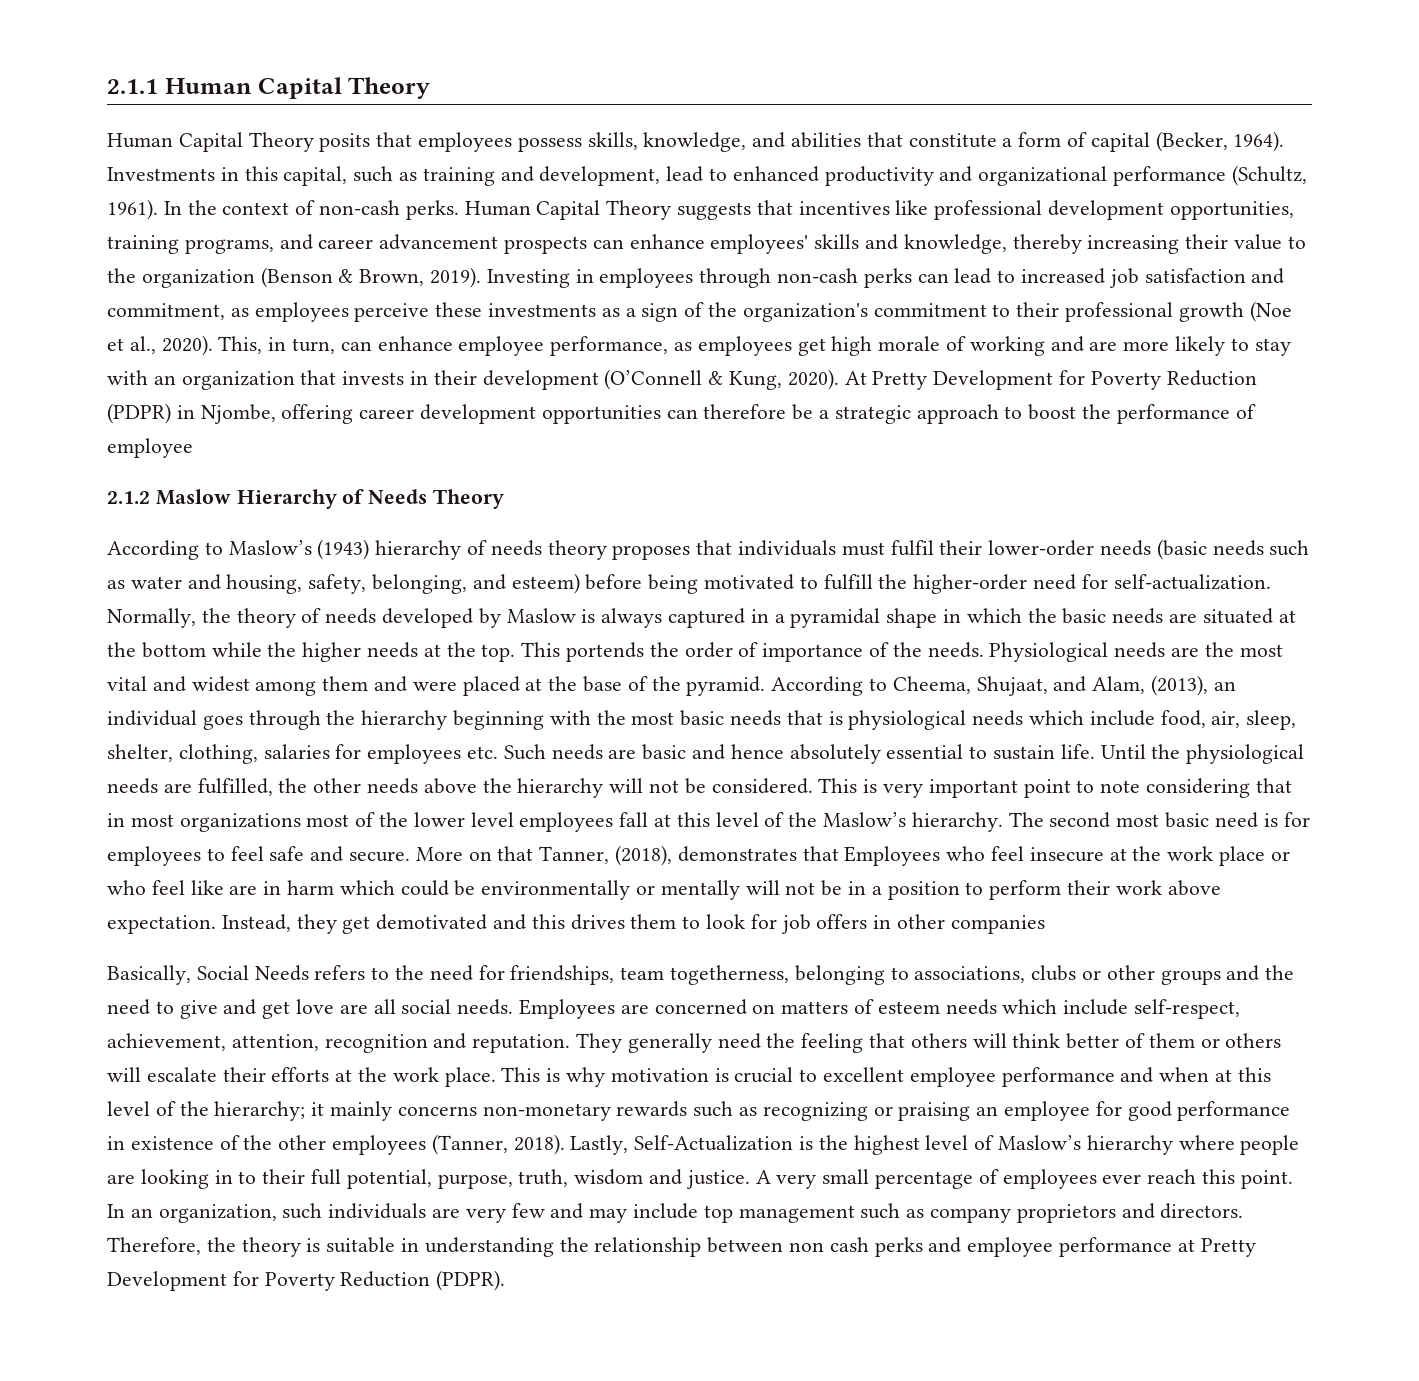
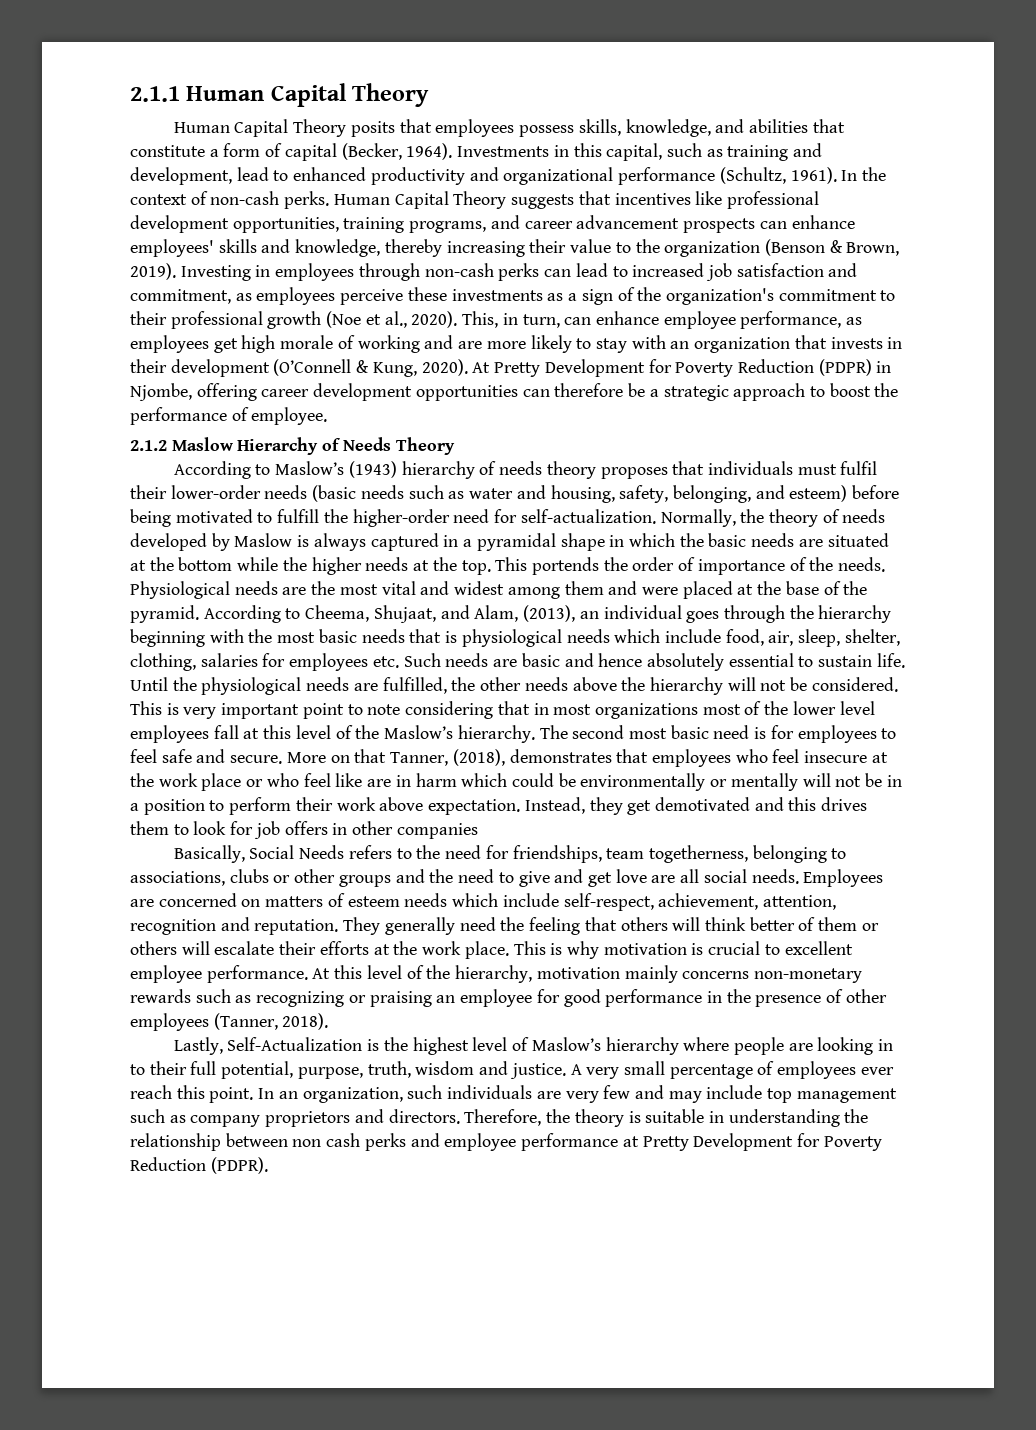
[107,438,193,458] employee -> [251,407,328,425] employee.
[844,846,941,866] Employees -> [651,749,731,767] employees
[1001,1067,1271,1087] [107,1101,325,1121] performance and when at this level of the hierarchy; it -> [206,965,620,983] performance. At this level of the hierarchy, motivation
[130,1135,273,1150] existence of the -> [726,989,844,1007] the presence of
(565, 1144) none -> (329, 1021) //

